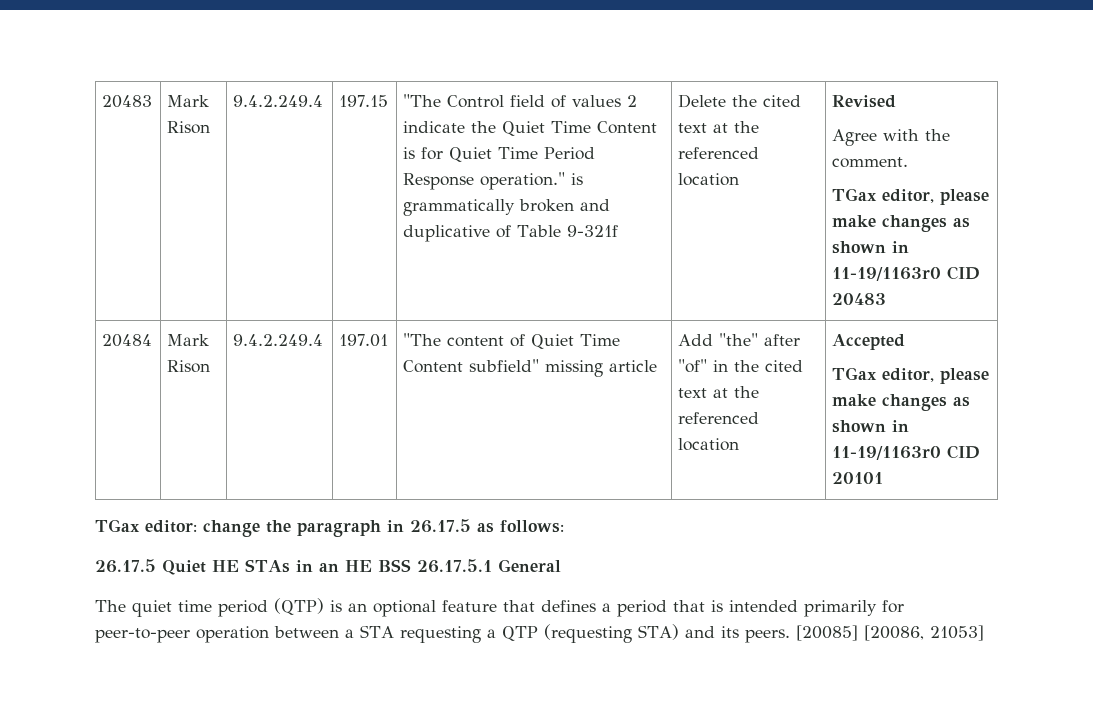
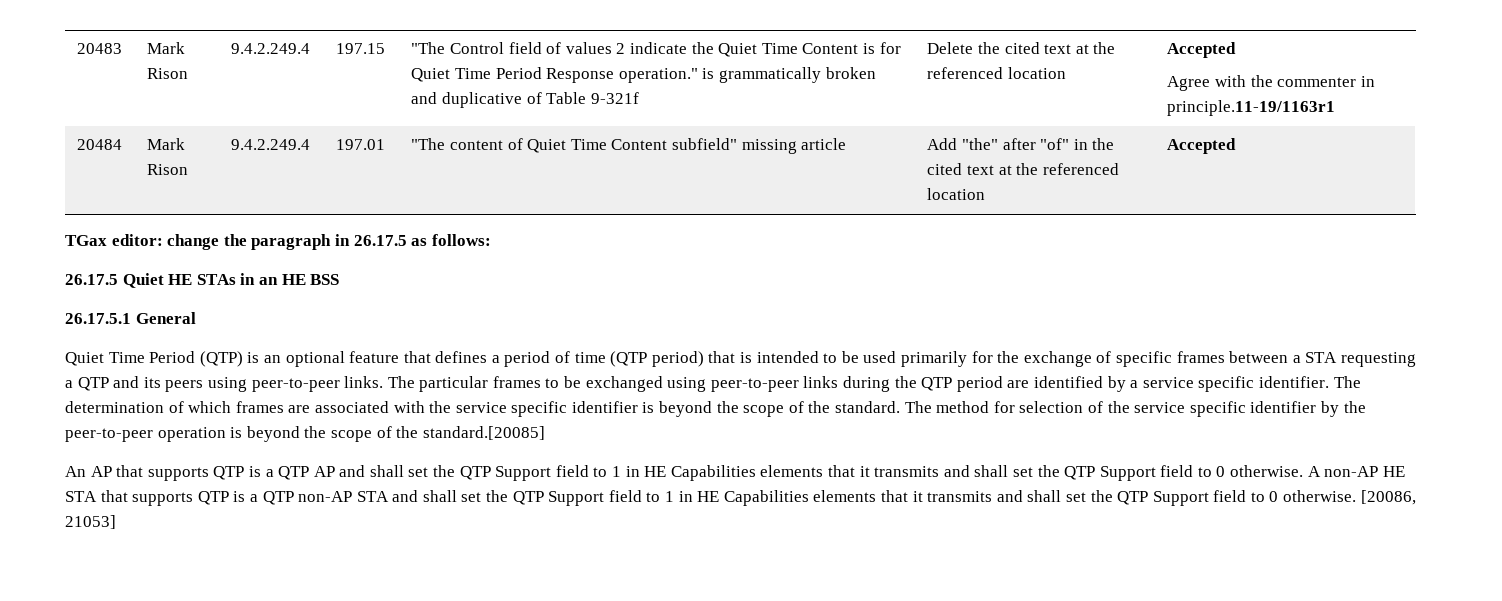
[832,95,897,108] Revised -> [1167,42,1237,58] Accepted
[832,157,909,168] [832,188,990,205] [832,215,971,232] [832,241,910,254] [832,266,981,281] [832,293,887,305] comment. // TGax editor, please make changes as shown in 11-19/1163r0 CID 20483 -> [1277,76,1375,87] [1167,100,1336,116] commenter in principle.11-19/1163r1
[832,367,990,384] [832,394,971,411] [832,420,910,433] [832,445,981,460] [832,472,884,484] // TGax editor, please make changes as shown in 11-19/1163r0 CID 20101 -> (1237, 146) none
(411, 565) none -> (340, 279) //
[95,600,268,617] The quiet time period -> [65,351,196,366] Quiet Time Period
[673,600,904,617] [95,626,269,643] that is intended primarily for peer-to-peer operation -> [555,351,1225,367] of time (QTP period) that is intended to be used primarily for the exchange of specific frames
[543,624,858,643] (requesting STA) and its peers. [20085] -> [113,376,1361,392] [65,401,1366,417] [65,426,545,442] [65,465,1405,481] [65,490,1357,506] and its peers using peer-to-peer links. The particular frames to be exchanged using peer-to-peer links during the QTP period are identified by a service specific identifier. The determination of which frames are associated with the service specific identifier is beyond the scope of the standard. The method for selection of the service specific identifier by the peer-to-peer operation is beyond the scope of the standard.[20085] // An AP that supports QTP is a QTP AP and shall set the QTP Support field to 1 in HE Capabilities elements that it transmits and shall set the QTP Support field to 0 otherwise. A non-AP HE STA that supports QTP is a QTP non-AP STA and shall set the QTP Support field to 1 in HE Capabilities elements that it transmits and shall set the QTP Support field to 0 otherwise.

